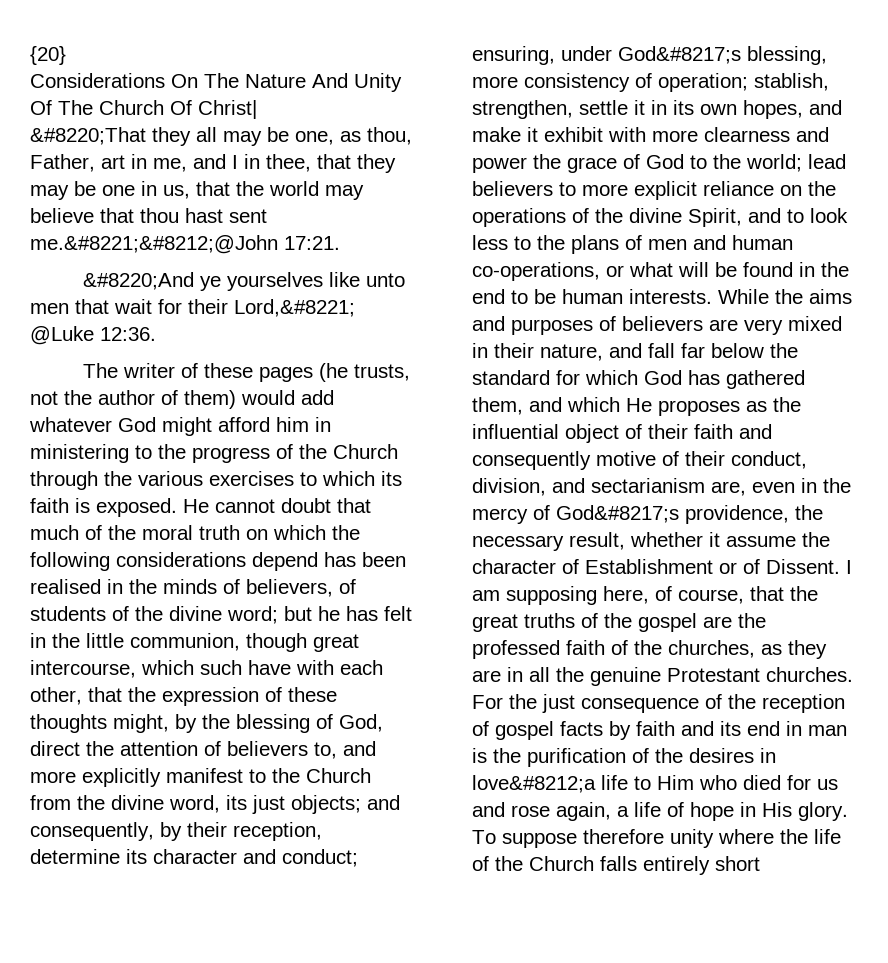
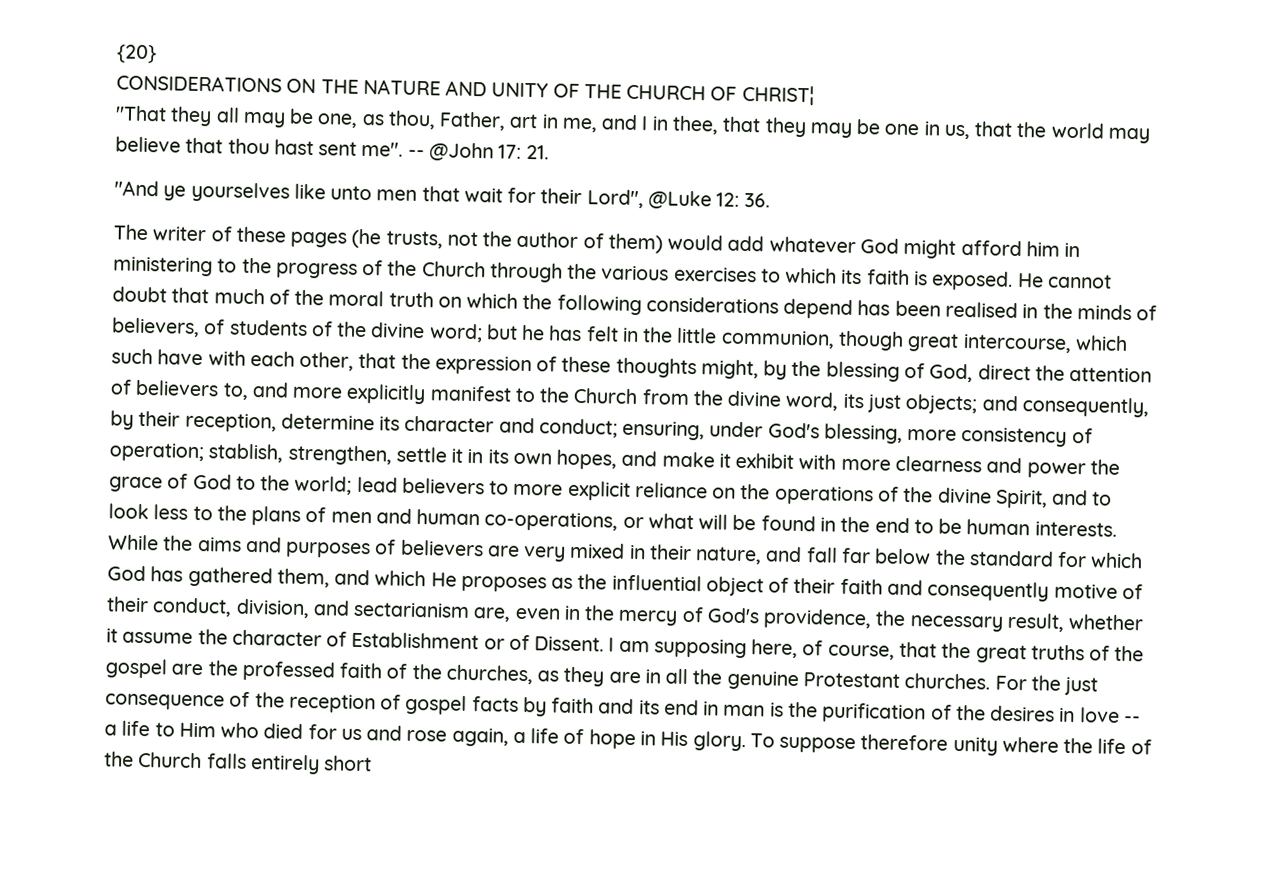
[30,73,402,92] [30,100,257,119] [30,127,146,145] Considerations On The Nature And Unity Of The Church Of Christ| // &#8220;That -> [116,74,815,106] [115,105,167,122] CONSIDERATIONS ON THE NATURE AND UNITY OF THE CHURCH OF CHRIST¦ // "That
[30,235,340,254] [83,272,195,290] me.&#8221;&#8212;@John 17:21. // &#8220;And -> [361,141,550,162] [114,180,159,197] me". -- @John 17: 21. // "And
[234,299,355,317] [30,326,156,345] Lord,&#8221; @Luke 12:36. -> [586,189,771,210] Lord", @Luke 12: 36.
[618,46,741,64] God&#8217;s -> [767,422,820,439] God's
[556,505,679,523] God&#8217;s -> [706,607,760,624] God's
[472,775,596,793] love&#8212;a -> [1079,707,1141,724] [104,724,117,736] love -- a

